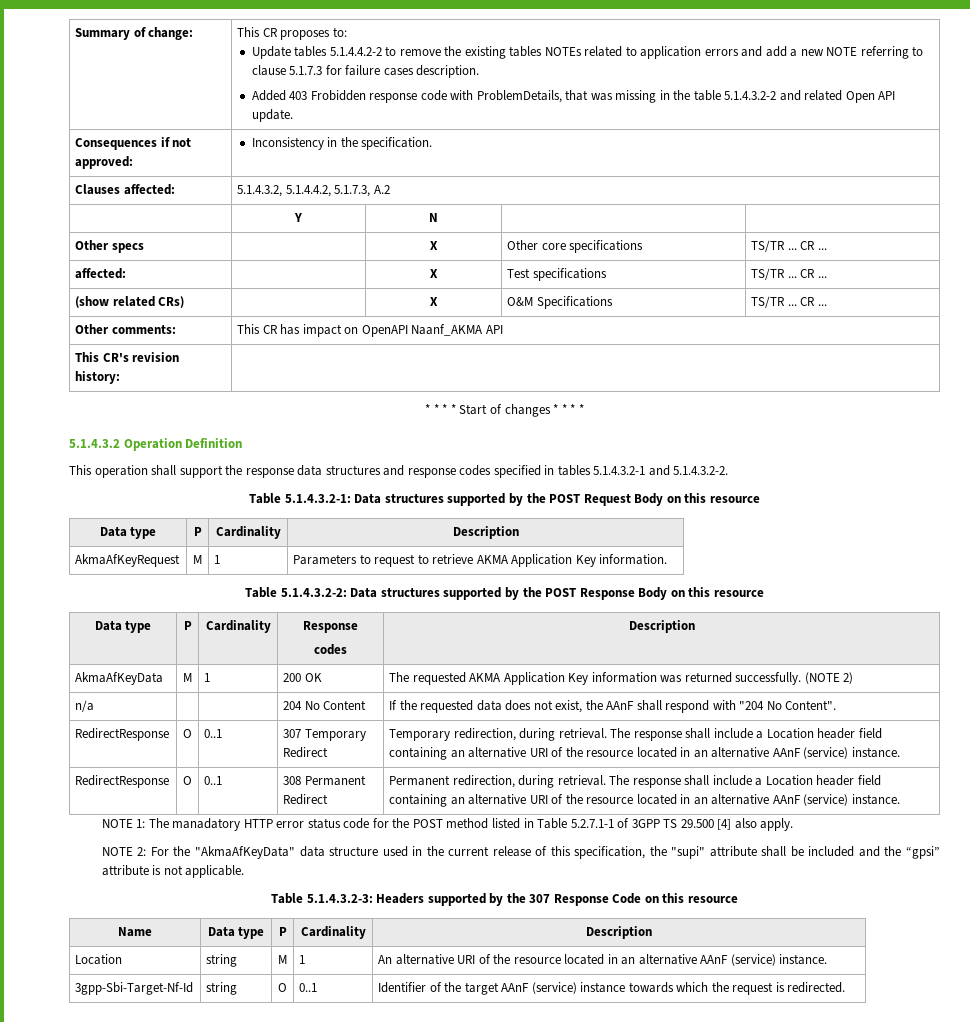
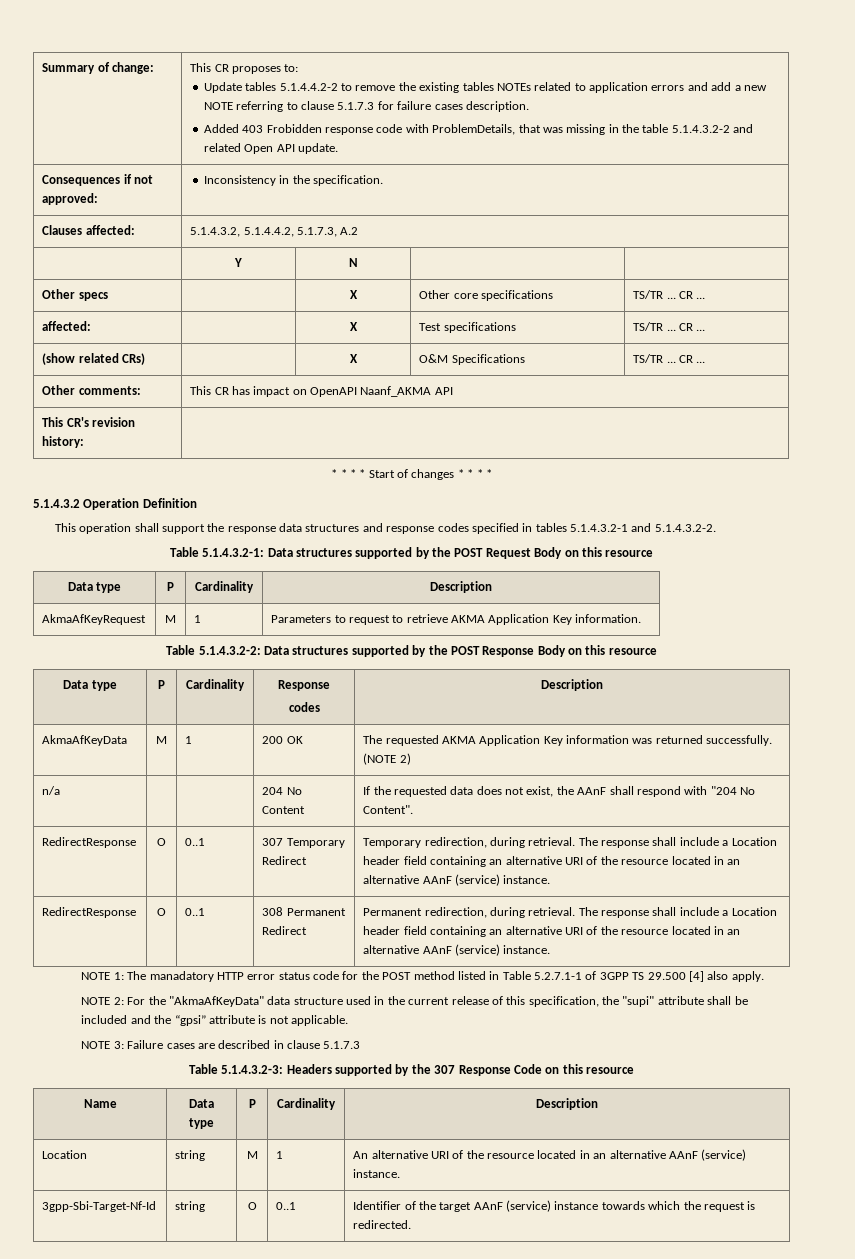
(245, 871) none -> [81,1040,361,1049] // NOTE 3: Failure cases are described in clause 5.1.7.3

